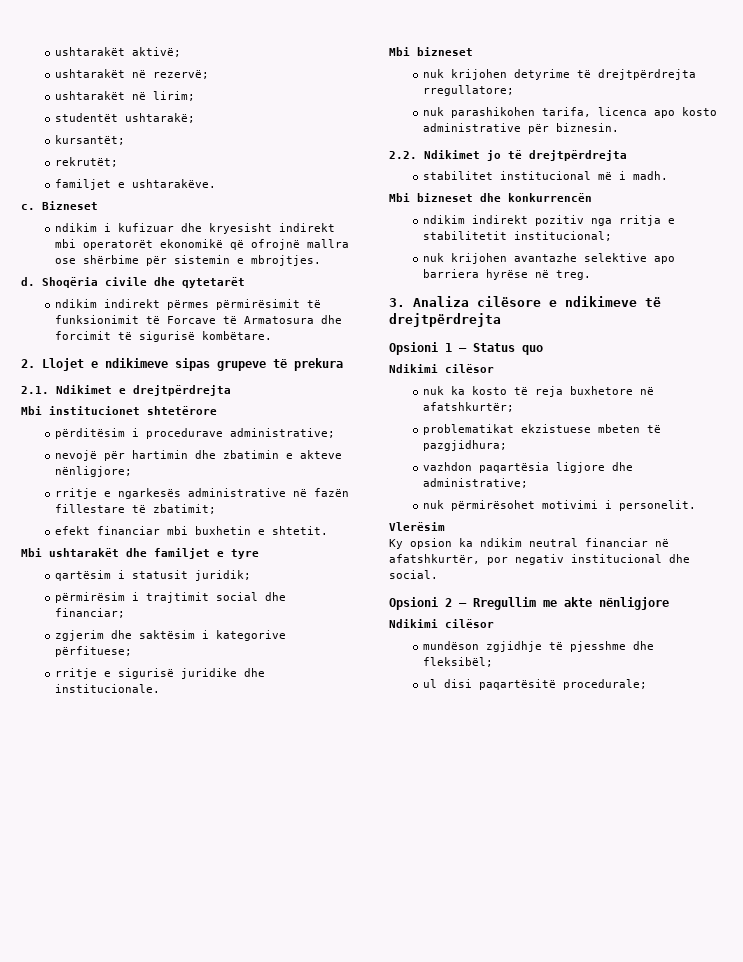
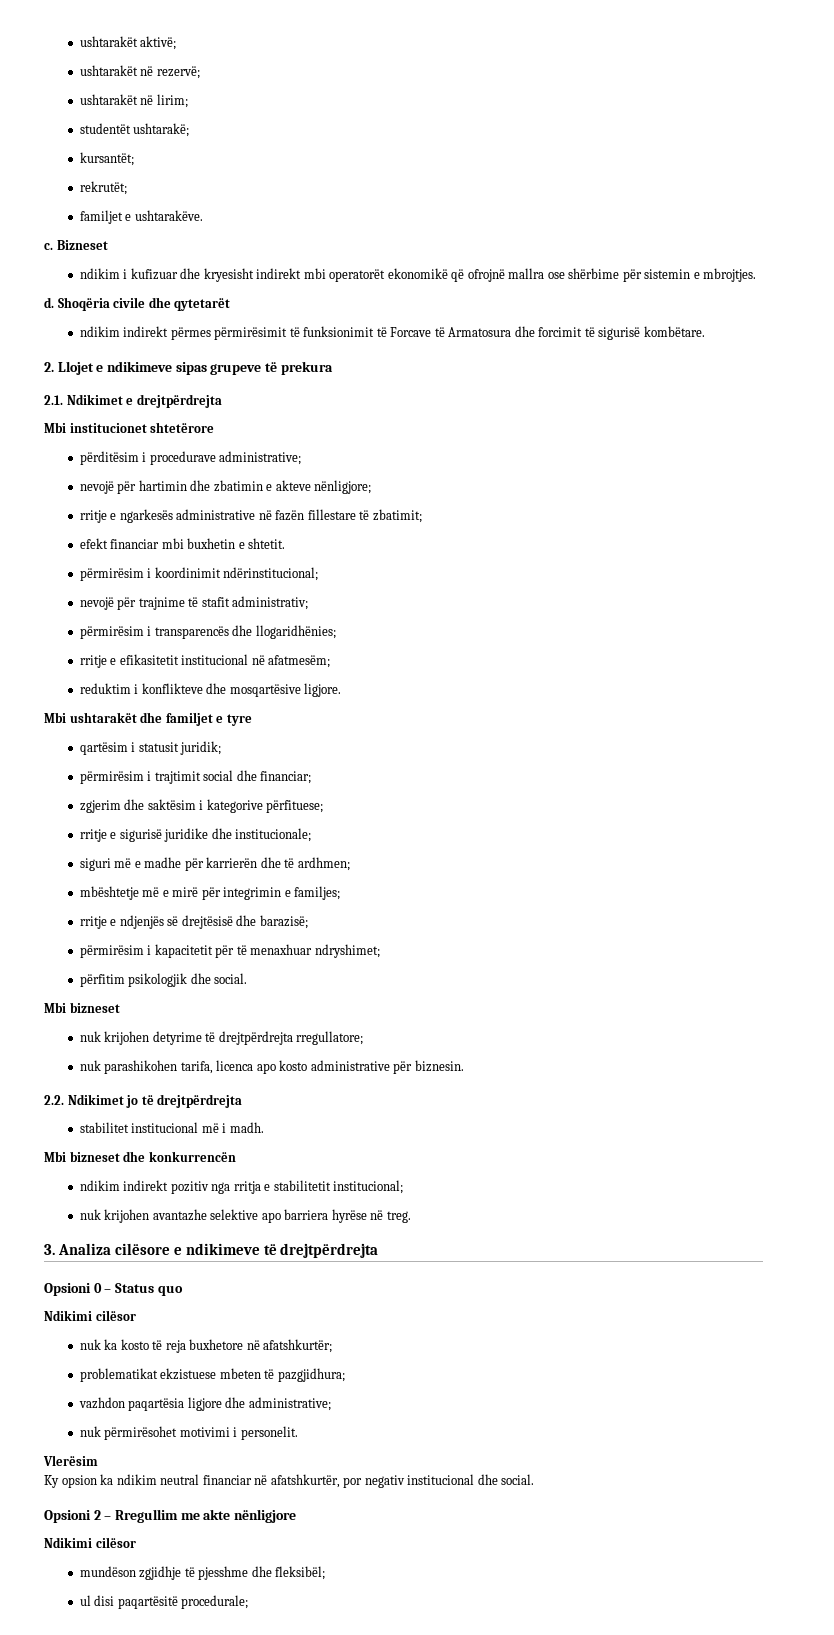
(329, 530) none -> [79,567,319,581] [79,596,309,610] [79,625,336,639] [79,654,331,668] [79,683,342,697] // përmirësim i koordinimit ndërinstitucional; // nevojë për trajnime të stafit administrativ; // përmirësim i transparencës dhe llogaridhënies; // rritje e efikasitetit institucional në afatmesëm; // reduktim i konflikteve dhe mosqartësive ligjore.
[55,684,161,693] institucionale. -> [235,828,312,842] [79,857,350,871] [79,886,341,900] [79,915,308,929] [79,944,380,958] [79,973,248,987] institucionale; // siguri më e madhe për karrierën dhe të ardhmen; // mbështetje më e mirë për integrimin e familjes; // rritje e ndjenjës së drejtësisë dhe barazisë; // përmirësim i kapacitetit për të menaxhuar ndryshimet; // përfitim psikologjik dhe social.
[445,343,452,352] 1 -> [93,1283,102,1293] 0

